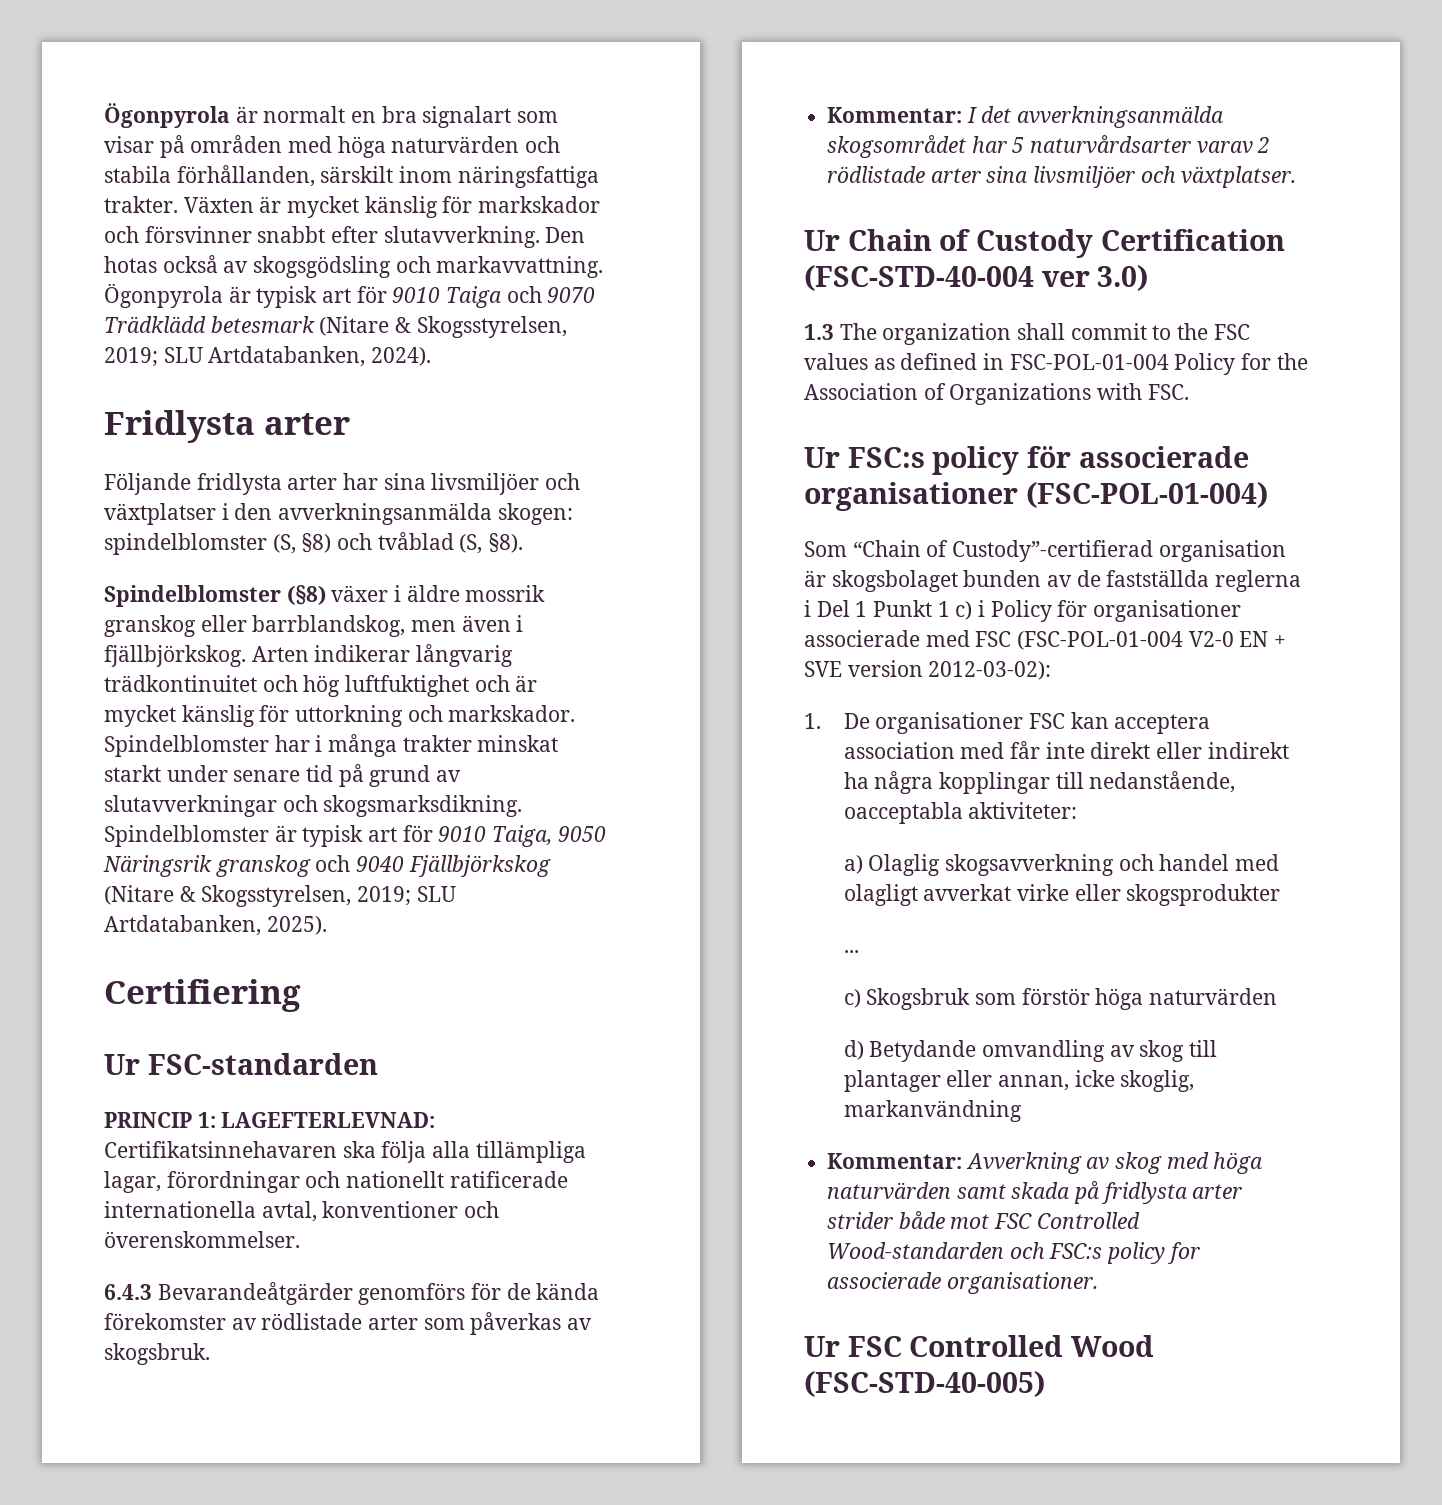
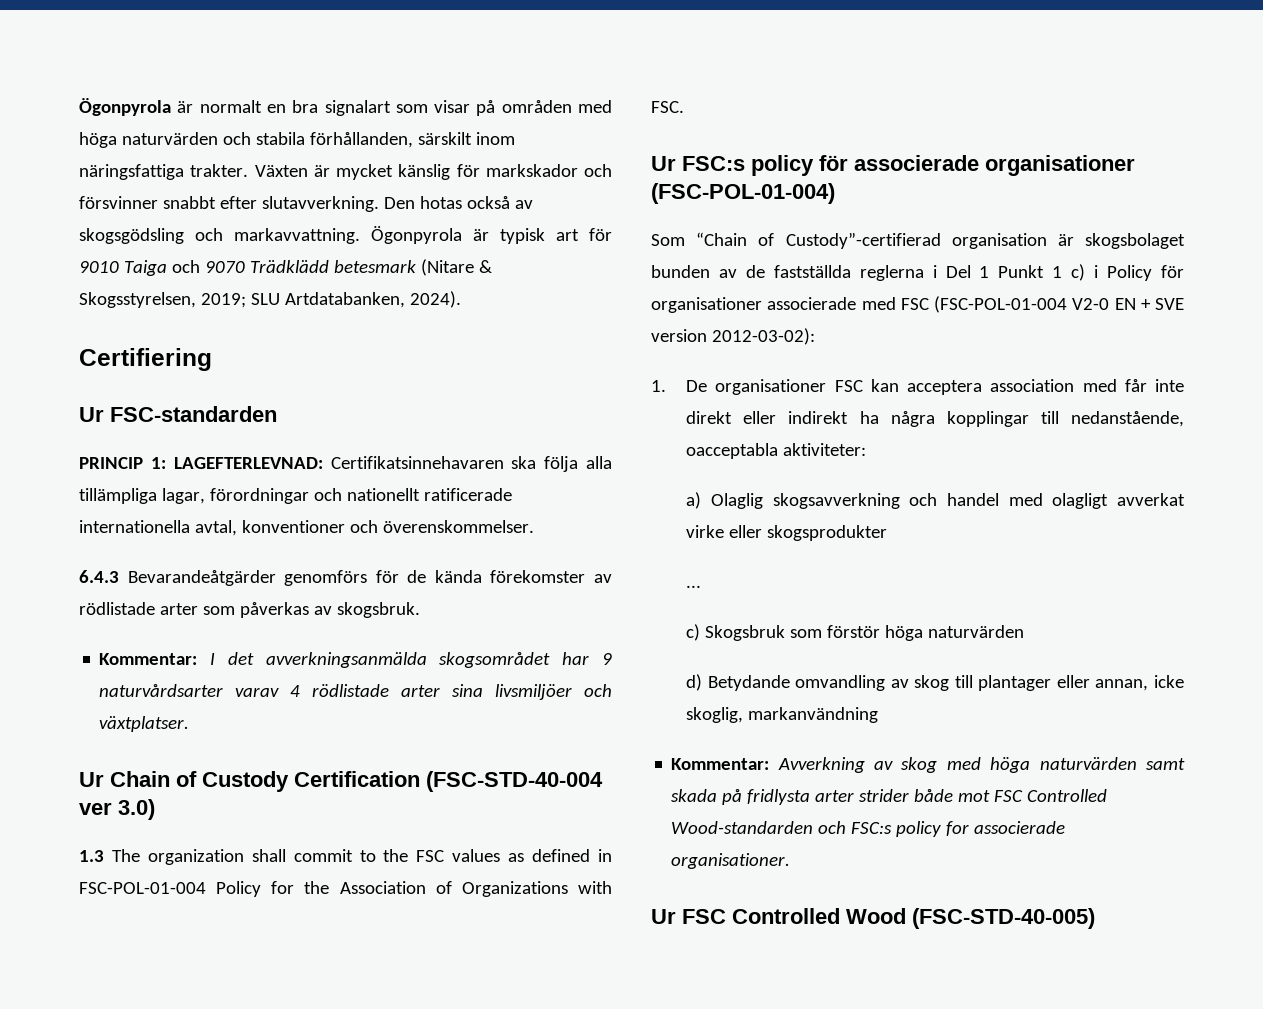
[104,410,350,443] [104,473,581,495] [104,503,573,525] [104,532,524,555] [104,585,546,607] [104,615,524,637] [104,644,514,667] [104,675,538,697] [104,705,576,727] [104,734,559,757] [104,764,462,787] [104,795,523,817] [104,825,606,847] [103,855,551,877] [104,885,456,907] [104,915,327,936] // Fridlysta arter // Följande fridlysta arter har sina livsmiljöer och växtplatser i den avverkningsanmälda skogen: spindelblomster (S, §8) och tvåblad (S, §8). // Spindelblomster (§8) växer i äldre mossrik granskog eller barrblandskog, men även i fjällbjörkskog. Arten indikerar långvarig trädkontinuitet och hög luftfuktighet och är mycket känslig för uttorkning och markskador. Spindelblomster har i många trakter minskat starkt under senare tid på grund av slutavverkningar och skogsmarksdikning. Spindelblomster är typisk art för 9010 Taiga, 9050 Näringsrik granskog och 9040 Fjällbjörkskog (Nitare & Skogsstyrelsen, 2019; SLU Artdatabanken, 2025). -> (461, 299) none
[1012,137,1025,153] 5 -> [601,653,612,665] 9
[1257,137,1271,153] 2 -> [290,685,301,697] 4

